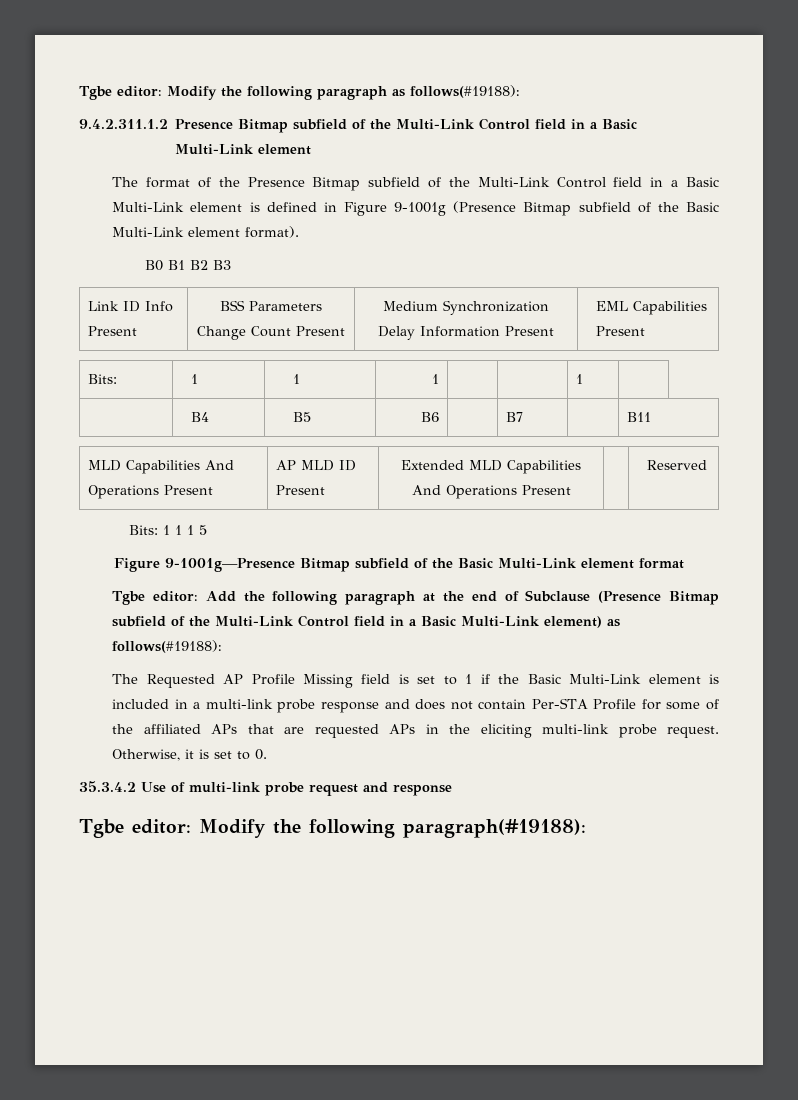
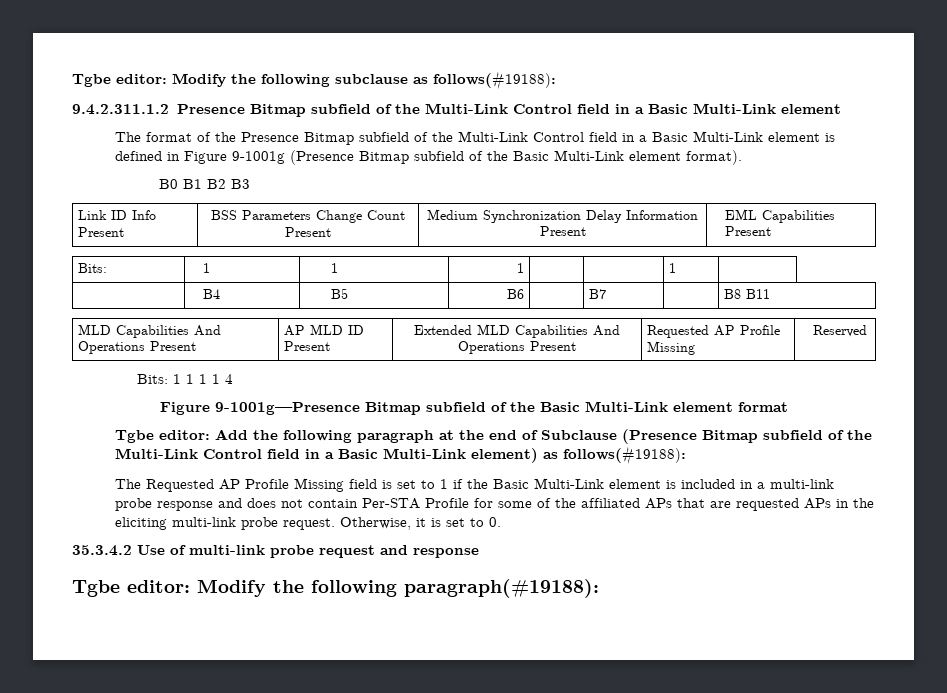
[79,86,387,100] Tgbe editor: Modify the following paragraph -> [72,73,408,87] Tgbe editor: Modify the following subclause
(524, 417) none -> [724,289,742,299] B8
(571, 490) none -> [647,325,781,338] [647,341,696,355] Requested AP Profile Missing
[198,525,207,535] 5 -> [212,374,234,384] 1 4

